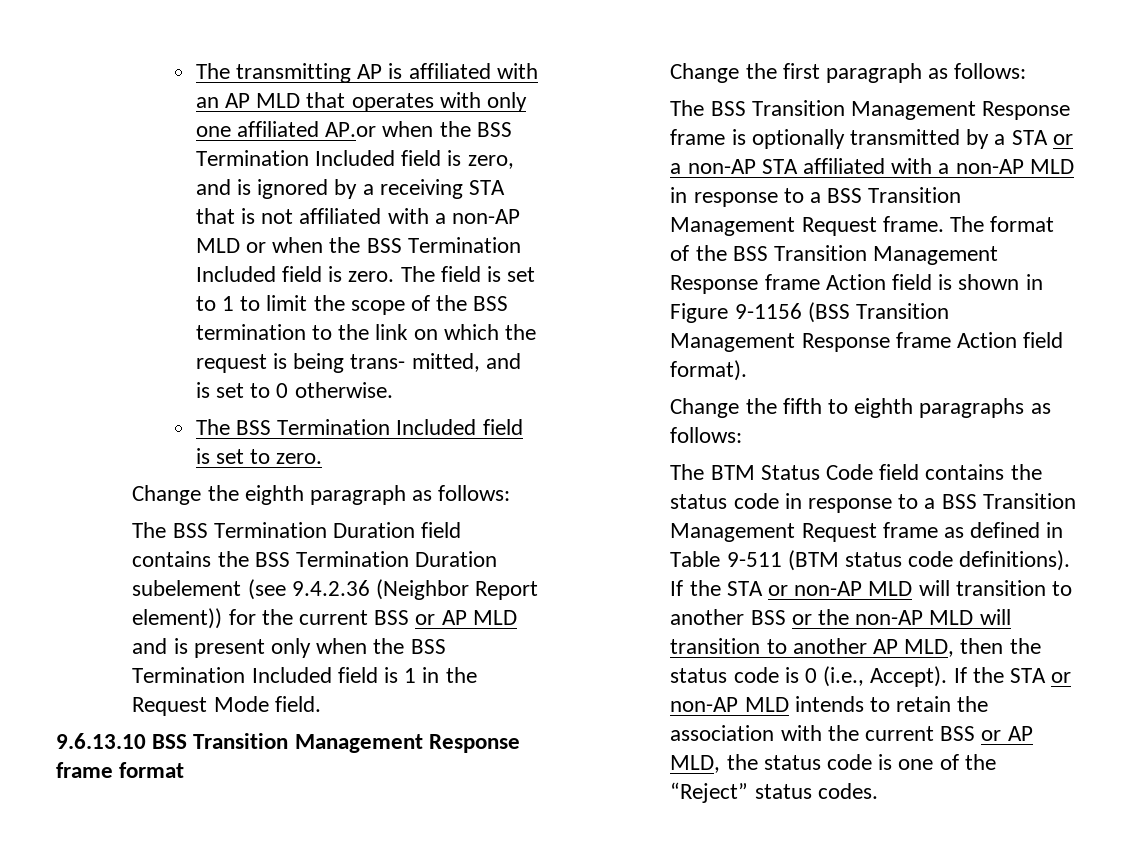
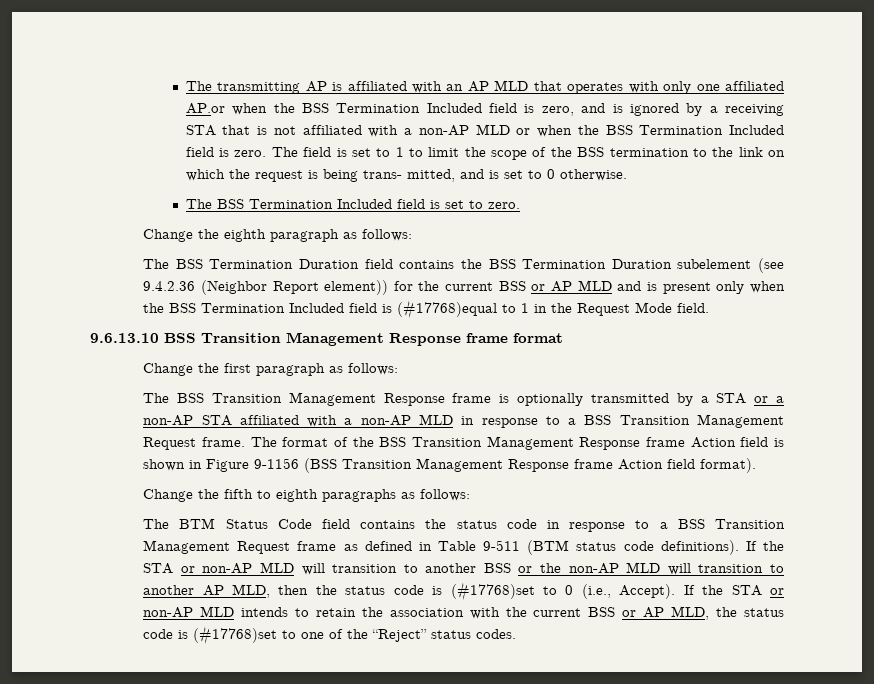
(398, 675) none -> [397,300,517,319] (#17768)equal to
(799, 675) none -> [450,582,558,601] (#17768)set to
(893, 762) none -> [193,626,297,645] (#17768)set to

